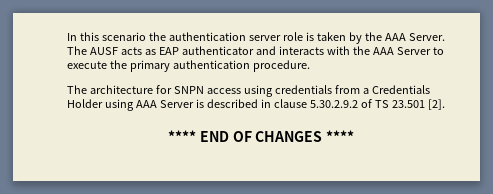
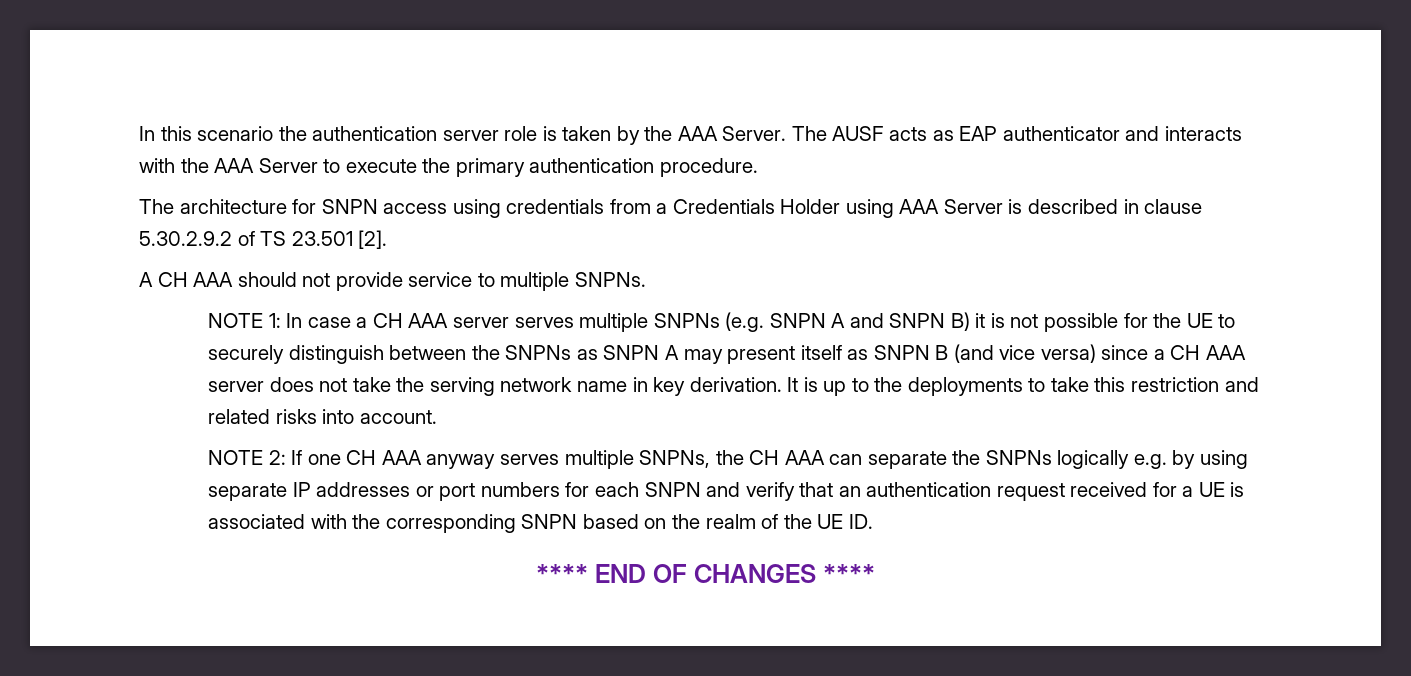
(445, 104) none -> [139,272,646,291] [208,312,1236,332] [208,344,1246,364] [208,377,1259,396] [208,409,437,424] [208,450,1248,469] [208,482,1245,501] [208,514,873,533] // A CH AAA should not provide service to multiple SNPNs. // NOTE 1: In case a CH AAA server serves multiple SNPNs (e.g. SNPN A and SNPN B) it is not possible for the UE to securely distinguish between the SNPNs as SNPN A may present itself as SNPN B (and vice versa) since a CH AAA server does not take the serving network name in key derivation. It is up to the deployments to take this restriction and related risks into account. // NOTE 2: If one CH AAA anyway serves multiple SNPNs, the CH AAA can separate the SNPNs logically e.g. by using separate IP addresses or port numbers for each SNPN and verify that an authentication request received for a UE is associated with the corresponding SNPN based on the realm of the UE ID.

